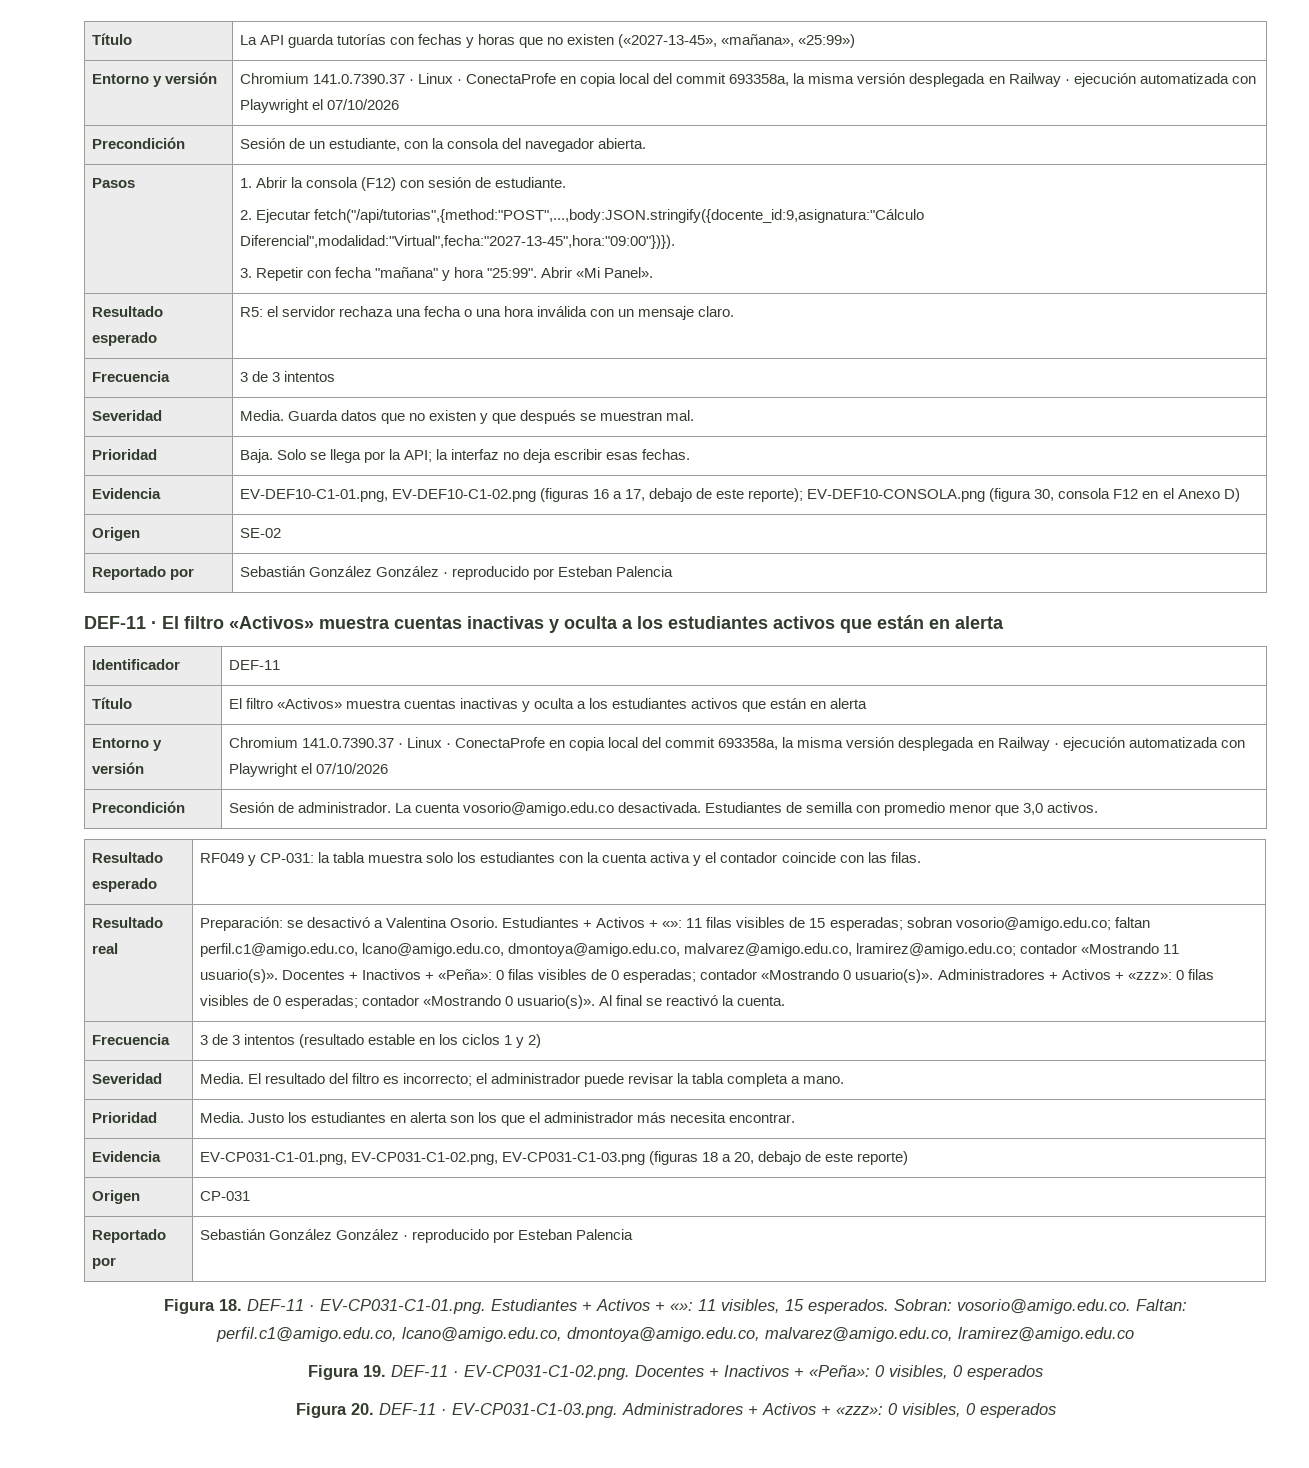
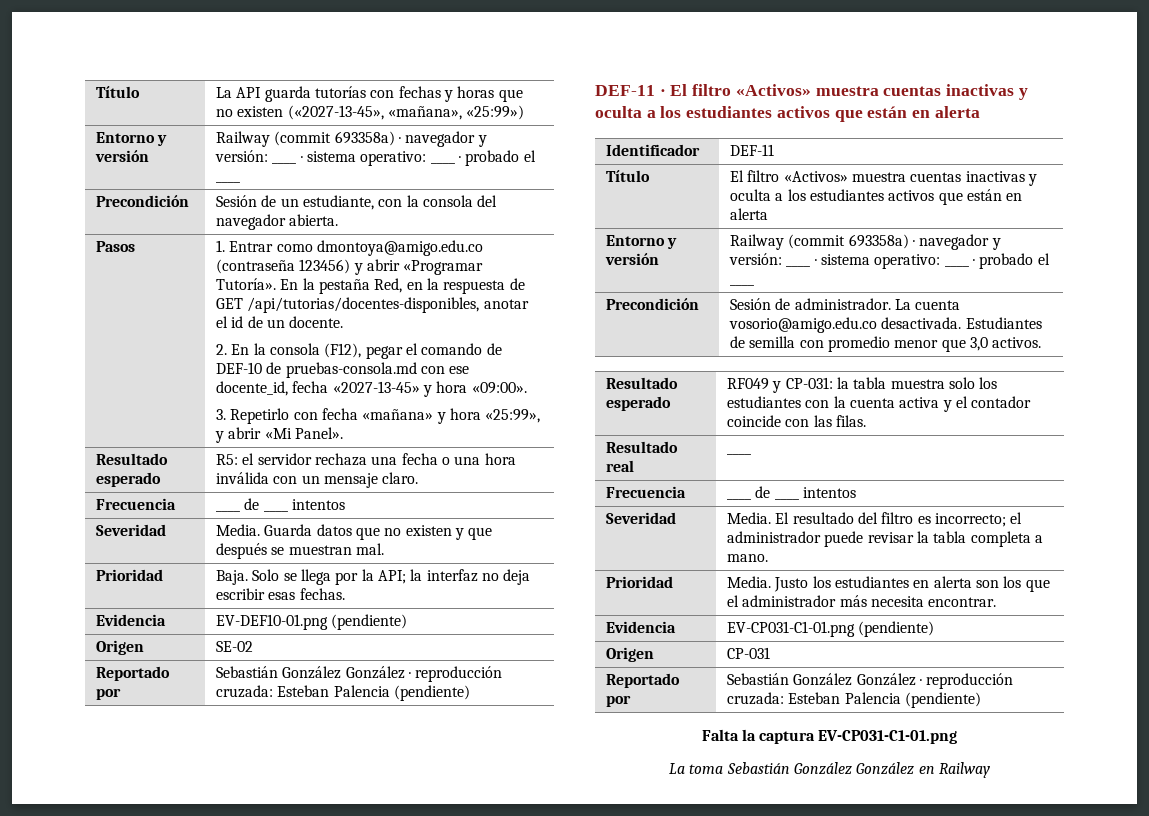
[239,73,1256,87] [239,99,399,113] Chromium 141.0.7390.37 · Linux · ConectaProfe en copia local del commit 693358a, la misma versión desplegada en Railway · ejecución automatizada con Playwright el 07/10/2026 -> [216,131,487,147] [215,150,269,162] [272,162,297,164] [300,151,455,166] [459,150,536,166] [216,181,241,183] Railway (commit 693358a) · navegador y versión: ____ · sistema operativo: ____ · probado el ____
[255,177,567,191] [239,209,924,223] [239,235,675,249] Abrir la consola (F12) con sesión de estudiante. // 2. Ejecutar fetch("/api/tutorias",{method:"POST",...,body:JSON.stringify({docente_id:9,asignatura:"Cálculo Diferencial",modalidad:"Virtual",fecha:"2027-13-45",hora:"09:00"})}). -> [229,240,484,256] [216,259,484,275] [216,278,525,294] [216,297,529,313] [216,316,344,328] [216,343,502,359] [216,362,470,378] [216,381,527,397] Entrar como dmontoya@amigo.edu.co (contraseña 123456) y abrir «Programar Tutoría». En la pestaña Red, en la respuesta de GET /api/tutorias/docentes-disponibles, anotar el id de un docente. // 2. En la consola (F12), pegar el comando de DEF-10 de pruebas-consola.md con ese docente_id, fecha «2027-13-45» y hora «09:00».
[255,267,303,281] Repetir -> [230,408,290,424] Repetirlo
[374,267,573,281] "mañana" y hora "25:99". Abrir -> [362,408,541,424] [215,427,262,443] «mañana» y hora «25:99», y abrir
[239,371,280,382] 3 de 3 -> [216,510,241,512] [244,498,260,510] [263,510,288,512] ____ de ____
[239,488,1240,502] EV-DEF10-C1-01.png, EV-DEF10-C1-02.png (figuras 16 a 17, debajo de este reporte); EV-DEF10-CONSOLA.png (figura 30, consola F12 en el Anexo D) -> [216,614,408,630] EV-DEF10-01.png (pendiente)
[451,566,674,580] reproducido por Esteban Palencia -> [415,666,503,682] [216,685,471,701] reproducción cruzada: Esteban Palencia (pendiente)
[228,737,1245,751] [228,763,388,777] Chromium 141.0.7390.37 · Linux · ConectaProfe en copia local del commit 693358a, la misma versión desplegada en Railway · ejecución automatizada con Playwright el 07/10/2026 -> [730,234,1001,250] [729,253,783,265] [786,265,811,267] [814,254,969,269] [973,253,1050,269] [730,284,755,286] Railway (commit 693358a) · navegador y versión: ____ · sistema operativo: ____ · probado el ____
[199,917,1150,931] [199,943,1180,957] [199,969,1214,983] [199,995,786,1009] [91,1034,170,1045] [199,1034,542,1048] Preparación: se desactivó a Valentina Osorio. Estudiantes + Activos + «»: 11 filas visibles de 15 esperadas; sobran vosorio@amigo.edu.co; faltan perfil.c1@amigo.edu.co, lcano@amigo.edu.co, dmontoya@amigo.edu.co, malvarez@amigo.edu.co, lramirez@amigo.edu.co; contador «Mostrando 11 usuario(s)». Docentes + Inactivos + «Peña»: 0 filas visibles de 0 esperadas; contador «Mostrando 0 usuario(s)». Administradores + Activos + «zzz»: 0 filas visibles de 0 esperadas; contador «Mostrando 0 usuario(s)». Al final se reactivó la cuenta. // Frecuencia | 3 de 3 intentos (resultado estable en los ciclos 1 y 2) -> [727,453,752,455] [606,486,687,498] [727,498,752,500] [755,486,771,498] [774,498,799,500] [803,487,857,498] ____ // Frecuencia | ____ de ____ intentos
[199,1151,909,1165] EV-CP031-C1-01.png, EV-CP031-C1-02.png, EV-CP031-C1-03.png (figuras 18 a 20, debajo de este reporte) -> [727,621,935,637] EV-CP031-C1-01.png (pendiente)
[411,1229,634,1243] [164,1299,1187,1314] [216,1327,1134,1342] [308,1365,1043,1380] [295,1403,1056,1418] reproducido por Esteban Palencia // Figura 18. DEF-11 · EV-CP031-C1-01.png. Estudiantes + Activos + «»: 11 visibles, 15 esperados. Sobran: vosorio@amigo.edu.co. Faltan: perfil.c1@amigo.edu.co, lcano@amigo.edu.co, dmontoya@amigo.edu.co, malvarez@amigo.edu.co, lramirez@amigo.edu.co // Figura 19. DEF-11 · EV-CP031-C1-02.png. Docentes + Inactivos + «Peña»: 0 visibles, 0 esperados // Figura 20. DEF-11 · EV-CP031-C1-03.png. Administradores + Activos + «zzz»: 0 visibles, 0 esperados -> [926,673,1014,689] [727,692,982,708] [701,729,958,744] [669,762,990,778] reproducción cruzada: Esteban Palencia (pendiente) // Falta la captura EV-CP031-C1-01.png // La toma Sebastián González González en Railway

